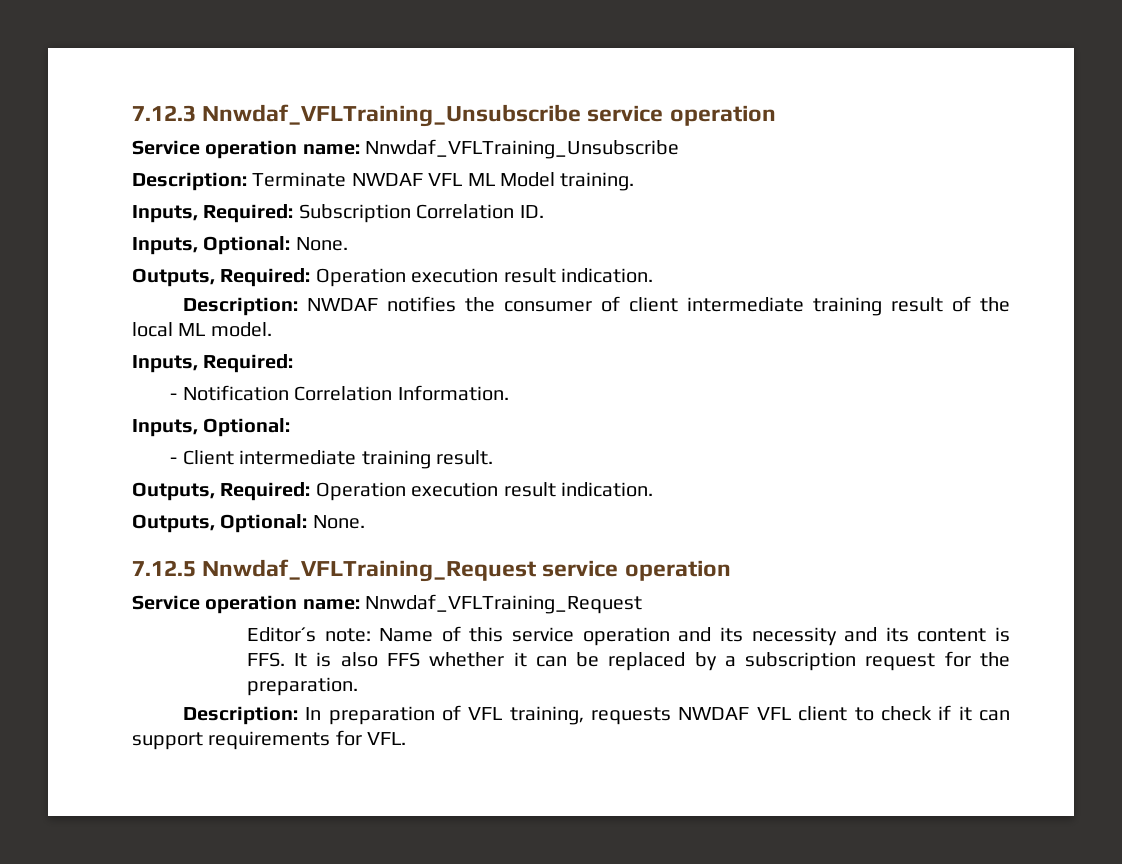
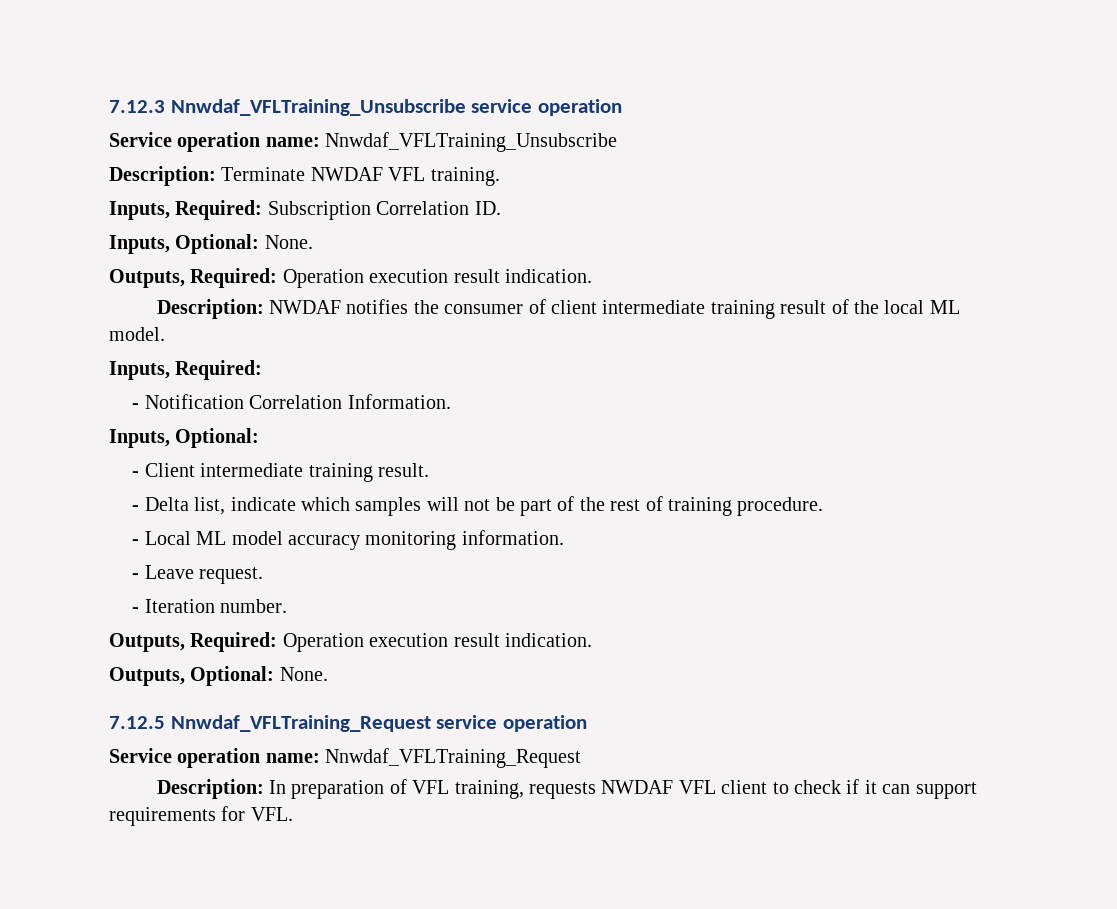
[467,172,555,187] ML Model -> (426, 174) none
(493, 457) none -> [132,496,824,516] [132,530,564,550] [132,565,264,584] [132,599,288,613] // - Delta list, indicate which samples will not be part of the rest of training procedure. // - Local ML model accuracy monitoring information. // - Leave request. // - Iteration number.
[246,626,1011,646] [246,651,1010,671] [246,677,358,696] // Editor´s note: Name of this service operation and its necessity and its content is FFS. It is also FFS whether it can be replaced by a subscription request for the preparation. -> (582, 758) none

